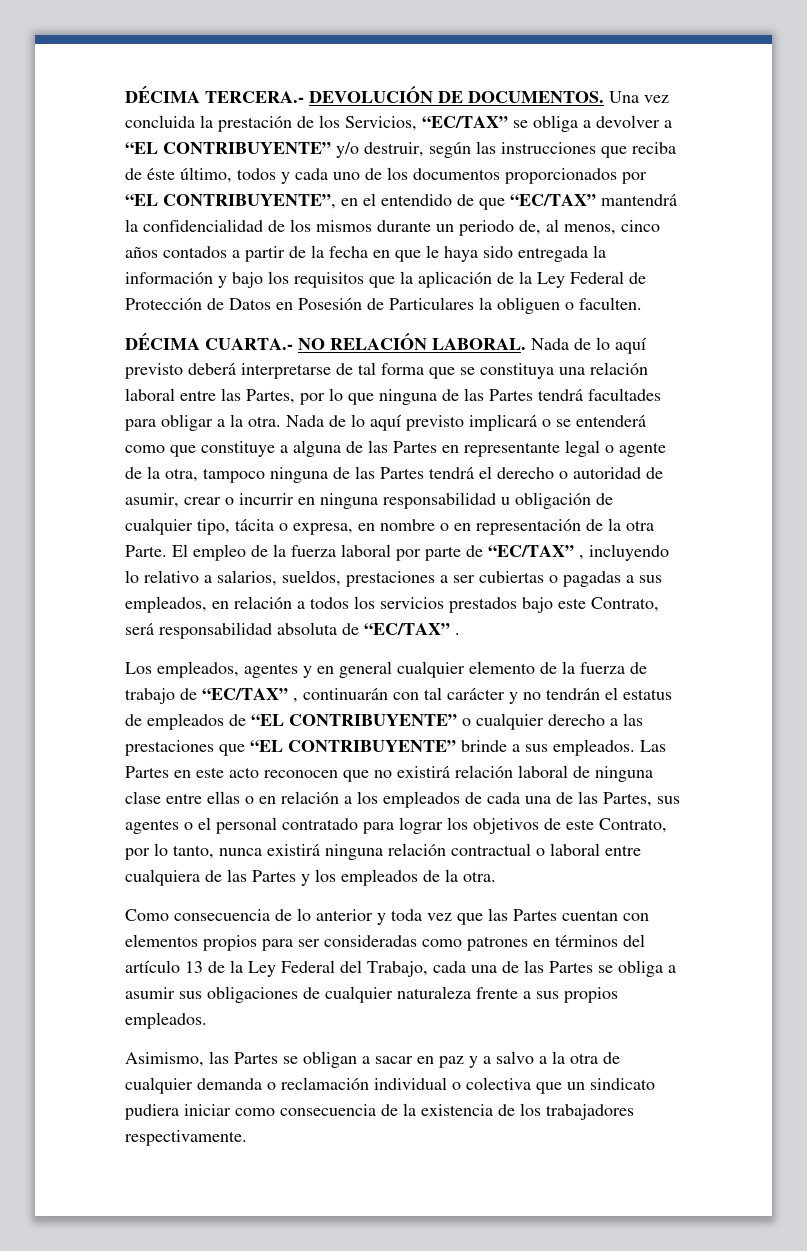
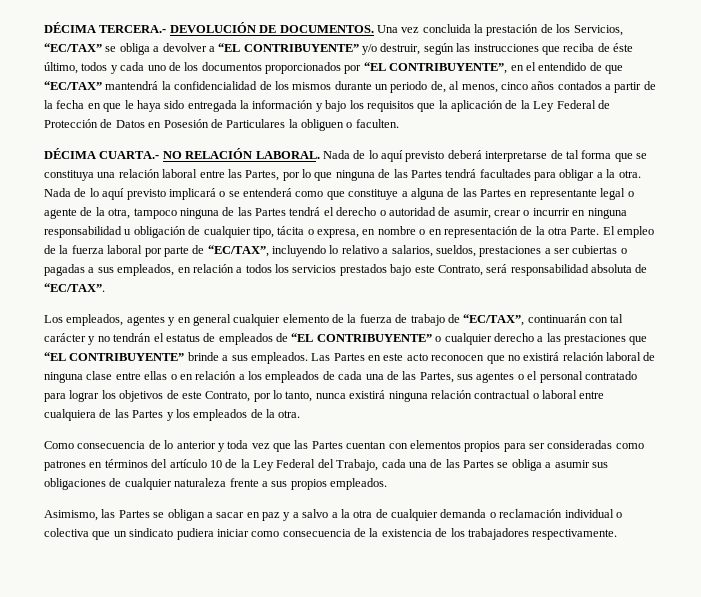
[488,545,584,560] “EC/TAX” , -> [207,245,269,257] “EC/TAX”,
[364,623,460,635] “EC/TAX” . -> [44,283,105,292] “EC/TAX”.
[202,688,298,703] “EC/TAX” , -> [463,314,525,326] “EC/TAX”,
[185,961,203,973] 13 -> [209,460,222,468] 10

